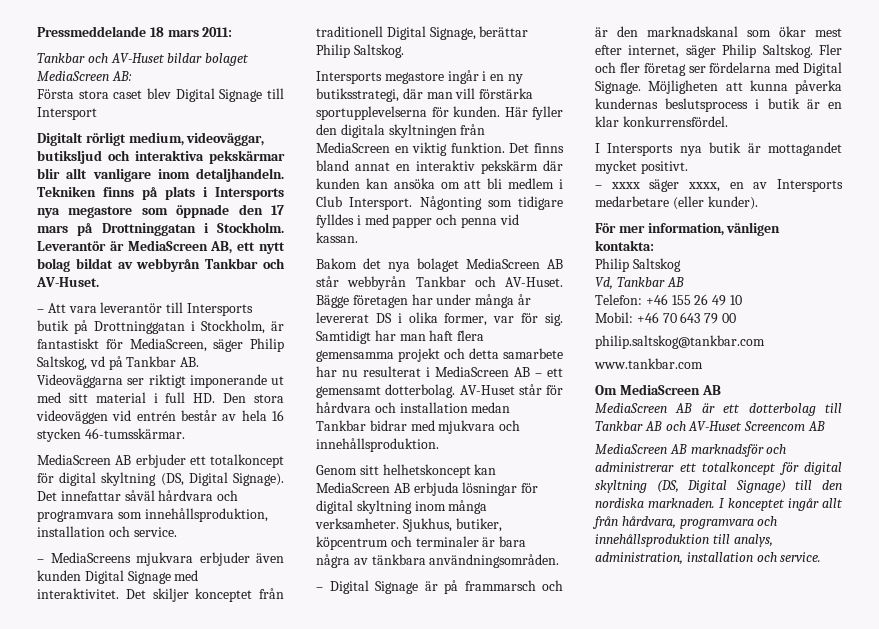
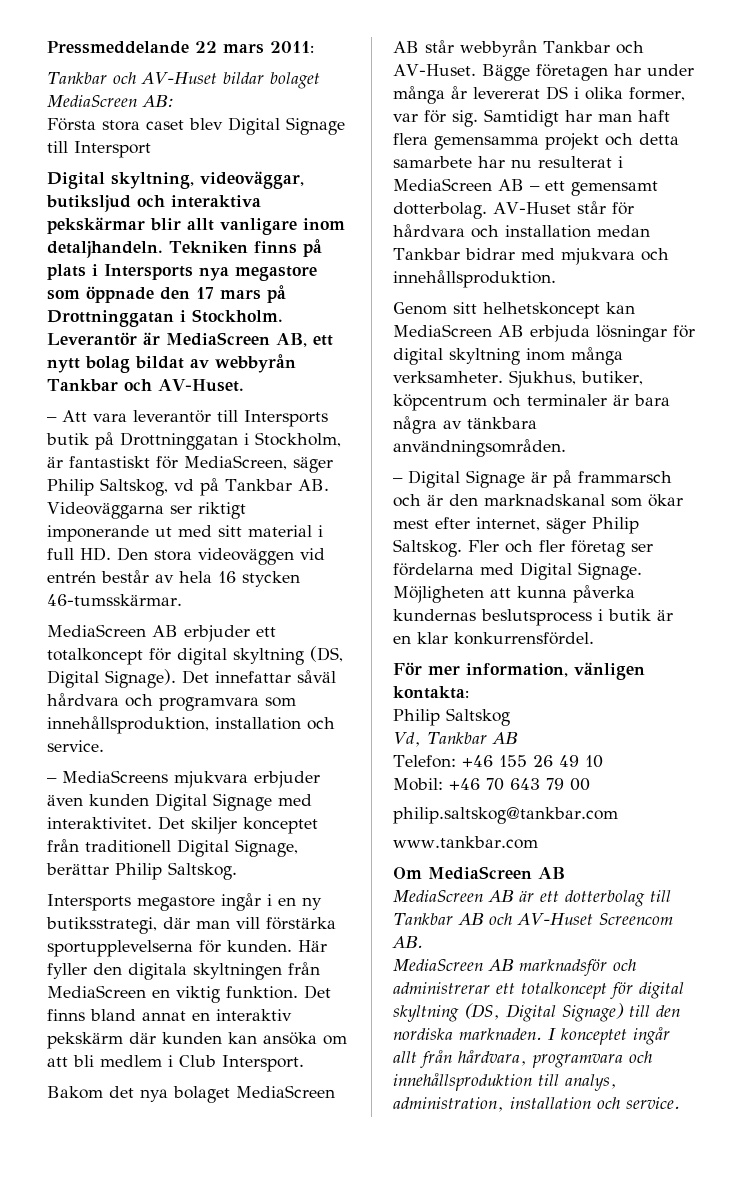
[149,27,164,37] 18 -> [195,41,217,53] 22
[37,132,184,146] Digitalt rörligt medium, -> [47,172,194,189] Digital skyltning,
[419,196,563,210] [316,214,519,228] [316,232,358,243] Någonting som tidigare fylldes i med papper och penna vid kassan. -> (304, 1063) none
[595,142,842,156] [595,160,688,174] [595,179,843,192] [595,196,758,210] // I Intersports nya butik är mottagandet mycket positivt. // – xxxx säger xxxx, en av Intersports medarbetare (eller kunder). -> (594, 638) none
[807,421,825,431] AB -> [392,936,423,948] AB.

